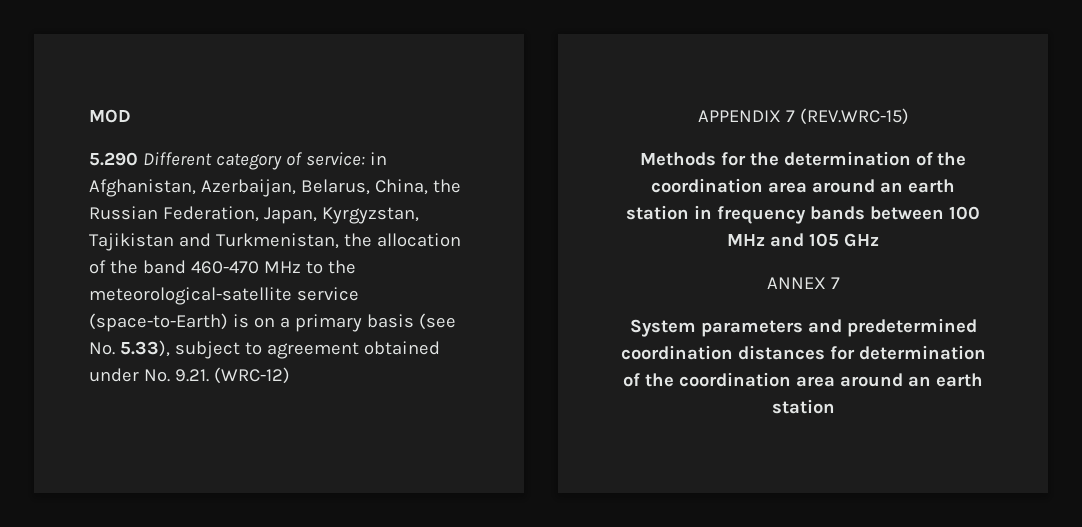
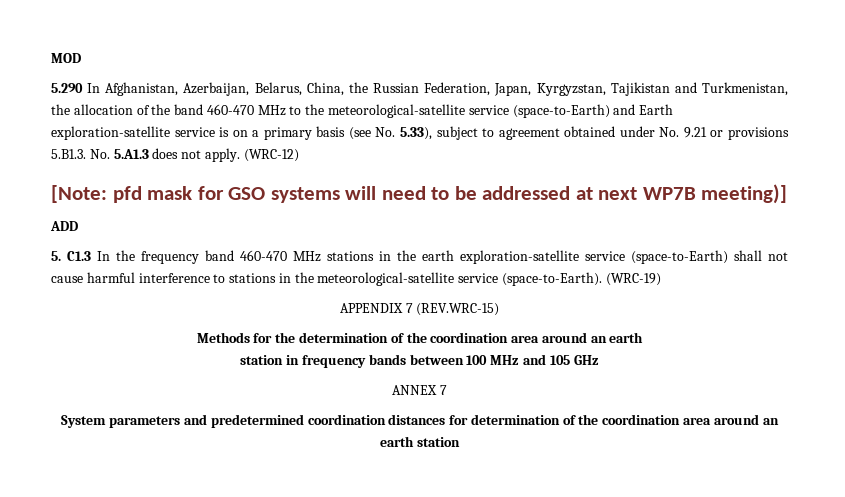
[142,152,387,170] Different category of service: in -> [87,83,101,93] In
(228, 322) none -> [613,104,674,115] [51,126,215,140] and Earth exploration-satellite service
[174,367,290,384] 9.21. (WRC-12) -> [683,127,789,140] [51,148,299,162] [51,184,788,204] [50,221,78,231] [51,250,788,264] [51,272,661,286] 9.21 or provisions 5.B1.3. No. 5.A1.3 does not apply. (WRC-12) // [Note: pfd mask for GSO systems will need to be addressed at next WP7B meeting)] // ADD // 5. C1.3 In the frequency band 460-470 MHz stations in the earth exploration-satellite service (space-to-Earth) shall not cause harmful interference to stations in the meteorological-satellite service (space-to-Earth). (WRC-19)

